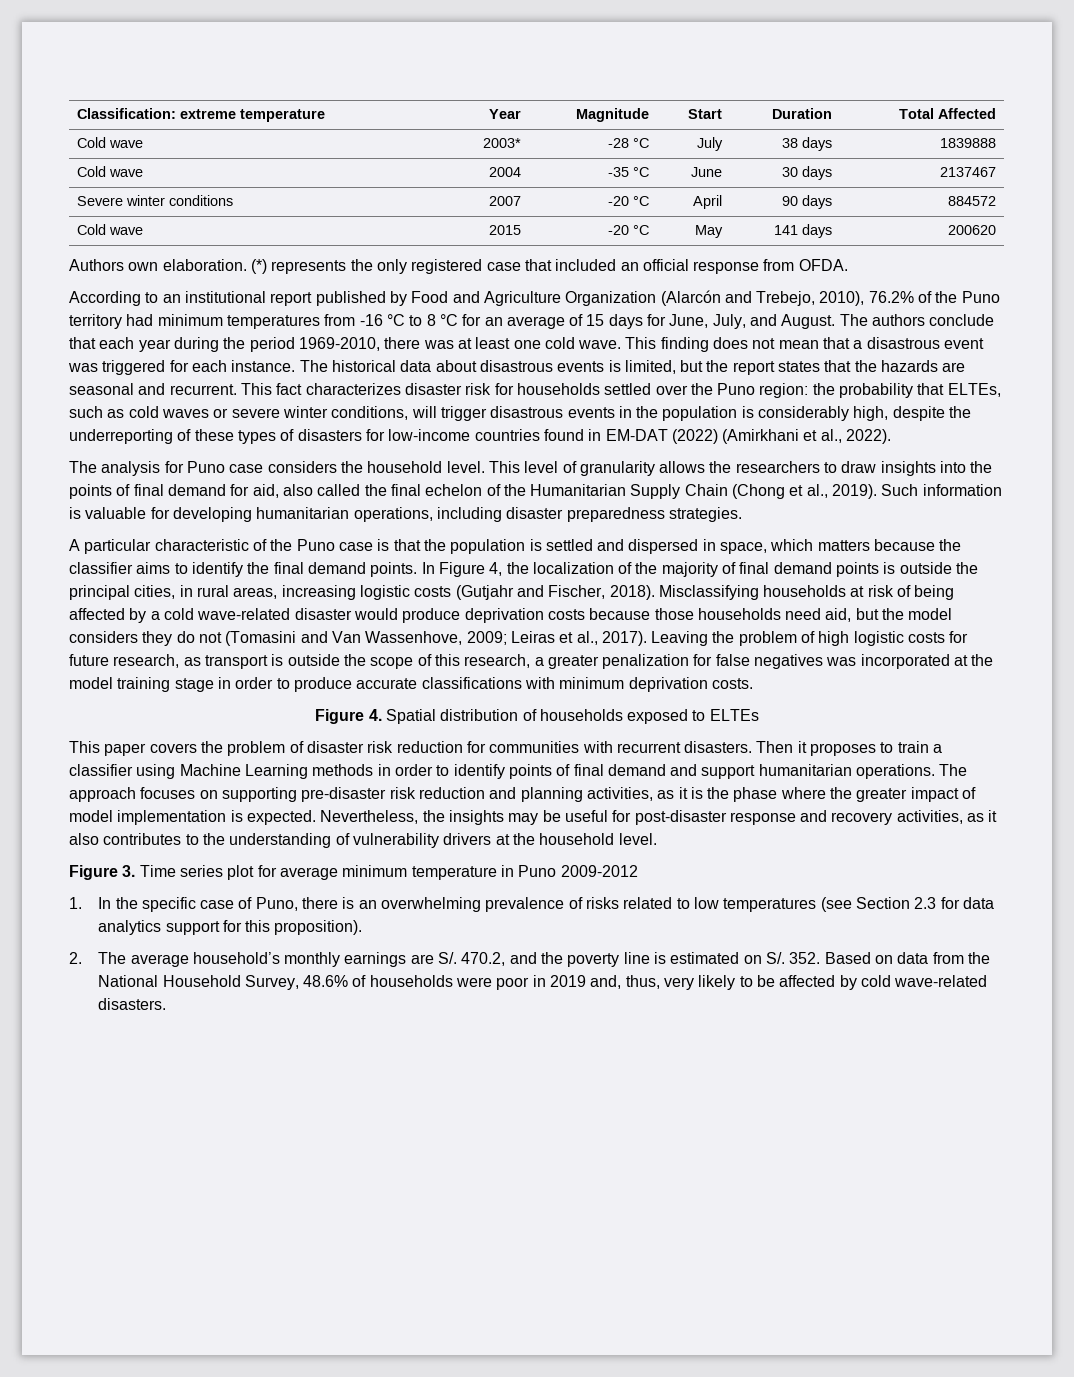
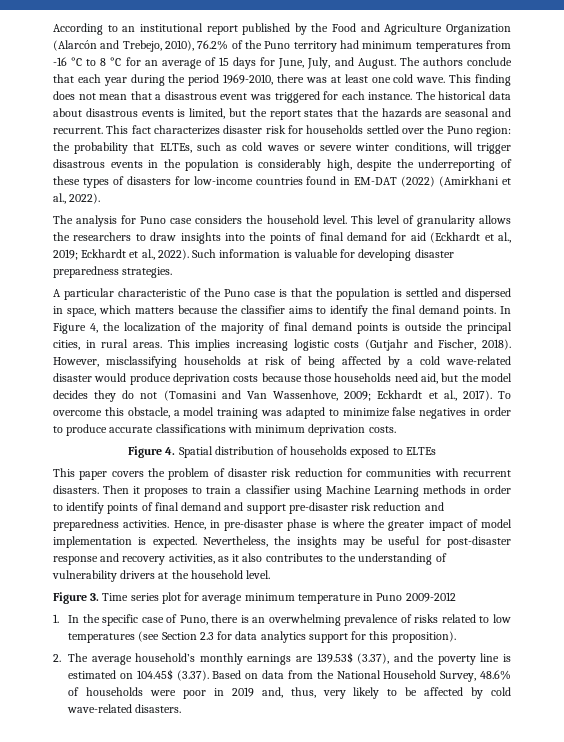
[77,108,326,122] [488,109,521,119] [575,108,649,122] [687,109,722,119] [771,108,832,119] [898,108,996,119] [77,137,144,148] [482,138,521,148] [607,138,649,148] [696,137,723,151] [781,137,832,151] [939,138,996,148] [77,166,144,177] [488,167,521,177] [607,167,649,177] [690,167,722,177] [781,166,832,180] [939,167,996,177] [77,195,234,206] [488,196,521,206] [607,196,649,206] [692,195,722,209] [781,195,832,209] [947,196,996,206] [77,224,144,235] [488,225,521,235] [607,225,649,235] [694,225,723,238] [773,224,832,238] [947,225,996,235] [69,259,848,274] Classification: extreme temperature | Year | Magnitude | Start | Duration | Total Affected // Cold wave | 2003* | -28 °C | July | 38 days | 1839888 // Cold wave | 2004 | -35 °C | June | 30 days | 2137467 // Severe winter conditions | 2007 | -20 °C | April | 90 days | 884572 // Cold wave | 2015 | -20 °C | May | 141 days | 200620 // Authors own elaboration. (*) represents the only registered case that included an official response from OFDA. // -> (53, 29) none
(407, 298) none -> [311,23,329,32] the
[252,484,878,499] aid, also called the final echelon of the Humanitarian Supply Chain (Chong et al., 2019). -> [410,232,511,243] [53,249,189,260] aid (Eckhardt et al., 2019; Eckhardt et al., 2022).
[256,507,502,522] humanitarian operations, including -> (412, 255) none
[233,587,278,599] areas, -> [133,339,231,351] areas. This implies
[658,585,759,600] Misclassifying -> [53,356,177,368] However, misclassifying
[69,631,138,643] considers -> [53,390,88,399] decides
[510,631,555,643] Leiras -> [377,390,423,399] Eckhardt
[651,631,969,646] [69,654,994,669] [69,677,214,692] Leaving the problem of high logistic costs for future research, as transport is outside the scope of this research, a greater penalization for false negatives was incorporated at the model training stage -> [497,391,511,399] [53,407,467,419] To overcome this obstacle, a model training was adapted to minimize false negatives
[758,764,968,779] [69,787,778,802] humanitarian operations. The approach focuses on supporting pre-disaster risk reduction and planning activities, as it is the phase -> [288,502,444,514] [53,519,329,531] pre-disaster risk reduction and preparedness activities. Hence, in pre-disaster phase is
[438,952,506,966] S/. 470.2, -> [316,652,390,664] 139.53$ (3.37),
[765,952,821,964] S/. 352. -> [136,669,209,681] 104.45$ (3.37).

